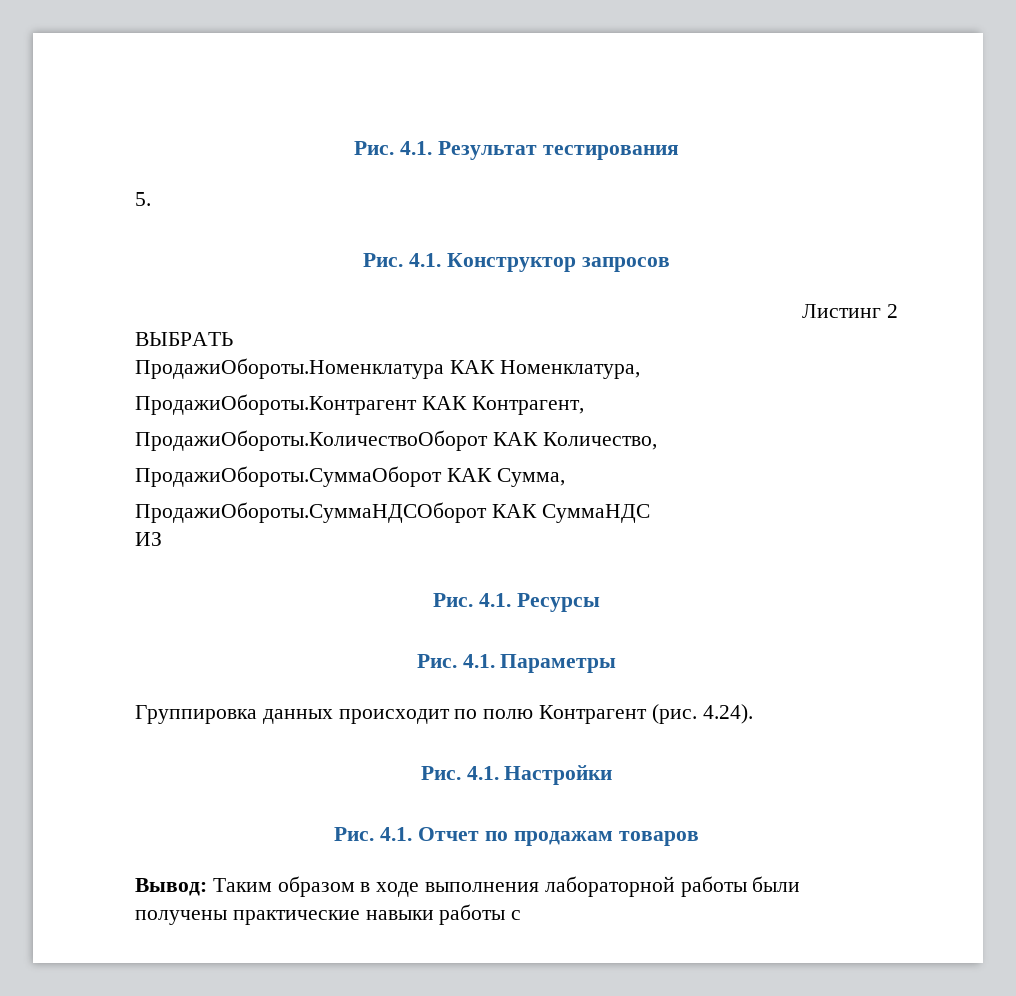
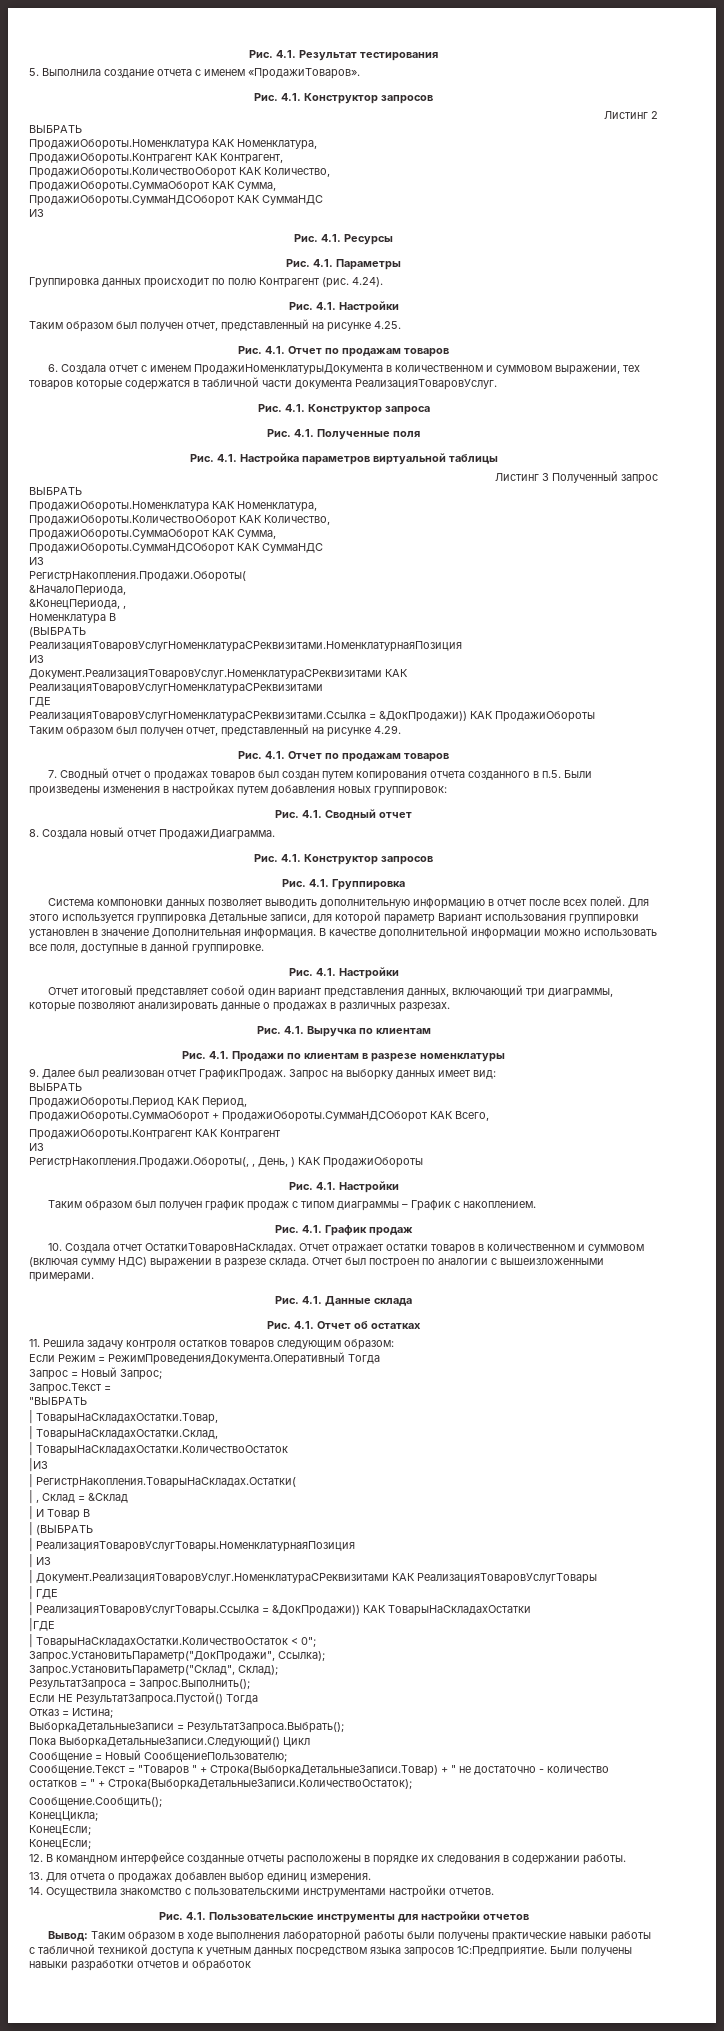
(151, 199) none -> [42,68,360,79] Выполнила создание отчета с именем «ПродажиТоваров».
[334,827,699,846] // Рис. 4.1. Отчет по продажам товаров -> [29,319,401,332] [238,346,449,357] [47,364,640,375] [29,377,497,390] [257,404,430,415] [267,429,420,440] [189,453,498,465] [495,471,658,484] [29,487,82,495] [29,501,317,512] [29,515,330,526] [29,529,276,540] [29,543,323,554] [29,557,44,565] [29,571,246,582] [29,585,126,596] [29,599,126,610] [29,613,116,624] [29,627,86,637] [29,641,462,652] [29,655,44,663] [29,669,408,680] [29,683,323,694] [29,697,51,707] [29,711,595,722] [29,724,401,737] [238,751,449,762] [47,768,592,781] [29,783,447,796] [275,809,412,820] [29,827,275,840] [254,854,433,865] [282,879,405,890] [47,896,649,909] [29,911,639,924] [29,926,657,939] [29,941,264,954] [288,967,399,979] [47,985,613,998] [29,1002,450,1012] [256,1026,431,1037] [182,1051,505,1062] [29,1068,496,1080] [29,1083,82,1091] [29,1097,247,1108] [29,1111,489,1122] [29,1129,281,1140] [29,1143,44,1151] [29,1157,423,1168] [288,1181,399,1193] [47,1200,536,1211] [274,1225,413,1236] [47,1243,644,1254] [29,1257,604,1268] [29,1272,94,1282] [275,1296,412,1306] [267,1321,421,1329] [29,1339,394,1350] [29,1352,380,1365] [29,1367,162,1380] [29,1383,111,1394] [29,1397,87,1405] [29,1410,218,1424] [29,1426,218,1440] [29,1442,288,1456] [29,1458,48,1472] [29,1474,296,1488] [29,1490,128,1504] [29,1506,90,1520] [29,1522,93,1536] [29,1538,355,1552] [29,1554,51,1568] [29,1570,597,1584] [29,1586,58,1600] [29,1602,531,1616] [29,1618,55,1632] [29,1634,316,1648] [29,1651,325,1662] [29,1665,278,1676] [29,1679,250,1690] [29,1692,258,1705] [29,1708,113,1718] [29,1722,344,1733] [29,1735,310,1748] [29,1750,287,1762] [29,1765,609,1776] [29,1779,412,1790] [29,1797,162,1807] [29,1811,98,1821] [29,1825,91,1835] [29,1839,91,1849] [29,1852,626,1865] [29,1872,371,1883] [29,1885,494,1898] [158,1911,529,1923] // Таким образом был получен отчет, представленный на рисунке 4.25. // Рис. 4.1. Отчет по продажам товаров // 6. Создала отчет с именем ПродажиНоменклатурыДокумента в количественном и суммовом выражении, тех товаров которые содержатся в табличной части документа РеализацияТоваровУслуг. // Рис. 4.1. Конструктор запроса // Рис. 4.1. Полученные поля // Рис. 4.1. Настройка параметров виртуальной таблицы // Листинг 3 Полученный запрос // ВЫБРАТЬ // ПродажиОбороты.Номенклатура КАК Номенклатура, // ПродажиОбороты.КоличествоОборот КАК Количество, // ПродажиОбороты.СуммаОборот КАК Сумма, // ПродажиОбороты.СуммаНДСОборот КАК СуммаНДС // ИЗ // РегистрНакопления.Продажи.Обороты( // &НачалоПериода, // &КонецПериода, , // Номенклатура В // (ВЫБРАТЬ // РеализацияТоваровУслугНоменклатураСРеквизитами.НоменклатурнаяПозиция // ИЗ // Документ.РеализацияТоваровУслуг.НоменклатураСРеквизитами КАК РеализацияТоваровУслугНоменклатураСРеквизитами // ГДЕ // РеализацияТоваровУслугНоменклатураСРеквизитами.Ссылка = &ДокПродажи)) КАК ПродажиОбороты // Таким образом был получен отчет, представленный на рисунке 4.29. // Рис. 4.1. Отчет по продажам товаров // 7. Сводный отчет о продажах товаров был создан путем копирования отчета созданного в п.5. Были произведены изменения в настройках путем добавления новых группировок: // Рис. 4.1. Сводный отчет // 8. Создала новый отчет ПродажиДиаграмма. // Рис. 4.1. Конструктор запросов // Рис. 4.1. Группировка // Система компоновки данных позволяет выводить дополнительную информацию в отчет после всех полей. Для этого используется группировка Детальные записи, для которой параметр Вариант использования группировки установлен в значение Дополнительная информация. В качестве дополнительной информации можно использовать все поля, доступные в данной группировке. // Рис. 4.1. Настройки // Отчет итоговый представляет собой один вариант представления данных, включающий три диаграммы, которые позволяют анализировать данные о продажах в различных разрезах. // Рис. 4.1. Выручка по клиентам // Рис. 4.1. Продажи по клиентам в разрезе номенклатуры // 9. Далее был реализован отчет ГрафикПродаж. Запрос на выборку данных имеет вид: // ВЫБРАТЬ // ПродажиОбороты.Период КАК Период, // ПродажиОбороты.СуммаОборот + ПродажиОбороты.СуммаНДСОборот КАК Всего, // ПродажиОбороты.Контрагент КАК Контрагент // ИЗ // РегистрНакопления.Продажи.Обороты(, , День, ) КАК ПродажиОбороты // Рис. 4.1. Настройки // Таким образом был получен график продаж с типом диаграммы – График с накоплением. // Рис. 4.1. График продаж // 10. Создала отчет ОстаткиТоваровНаСкладах. Отчет отражает остатки товаров в количественном и суммовом (включая сумму НДС) выражении в разрезе склада. Отчет был построен по аналогии с вышеизложенными примерами. // Рис. 4.1. Данные склада // Рис. 4.1. Отчет об остатках // 11. Решила задачу контроля остатков товаров следующим образом: // Если Режим = РежимПроведенияДокумента.Оперативный Тогда // Запрос = Новый Запрос; // Запрос.Текст = // "ВЫБРАТЬ // | ТоварыНаСкладахОстатки.Товар, // | ТоварыНаСкладахОстатки.Склад, // | ТоварыНаСкладахОстатки.КоличествоОстаток // |ИЗ // | РегистрНакопления.ТоварыНаСкладах.Остатки( // | , Склад = &Склад // | И Товар В // | (ВЫБРАТЬ // | РеализацияТоваровУслугТовары.НоменклатурнаяПозиция // | ИЗ // | Документ.РеализацияТоваровУслуг.НоменклатураСРеквизитами КАК РеализацияТоваровУслугТовары // | ГДЕ // | РеализацияТоваровУслугТовары.Ссылка = &ДокПродажи)) КАК ТоварыНаСкладахОстатки // |ГДЕ // | ТоварыНаСкладахОстатки.КоличествоОстаток < 0"; // Запрос.УстановитьПараметр("ДокПродажи", Ссылка); // Запрос.УстановитьПараметр("Склад", Склад); // РезультатЗапроса = Запрос.Выполнить(); // Если НЕ РезультатЗапроса.Пустой() Тогда // Отказ = Истина; // ВыборкаДетальныеЗаписи = РезультатЗапроса.Выбрать(); // Пока ВыборкаДетальныеЗаписи.Следующий() Цикл // Сообщение = Новый СообщениеПользователю; // Сообщение.Текст = "Товаров " + Строка(ВыборкаДетальныеЗаписи.Товар) + " не достаточно - количество остатков = " + Строка(ВыборкаДетальныеЗаписи.КоличествоОстаток); // Сообщение.Сообщить(); // КонецЦикла; // КонецЕсли; // КонецЕсли; // 12. В командном интерфейсе созданные отчеты расположены в порядке их следования в содержании работы. // 13. Для отчета о продажах добавлен выбор единиц измерения. // 14. Осуществила знакомство с пользовательскими инструментами настройки отчетов. // Рис. 4.1. Пользовательские инструменты для настройки отчетов
(522, 915) none -> [38,1944,632,1957] [29,1960,251,1971] табличной техникой доступа к учетным данных посредством языка запросов 1С:Предприятие. Были получены навыки разработки отчетов и обработок

